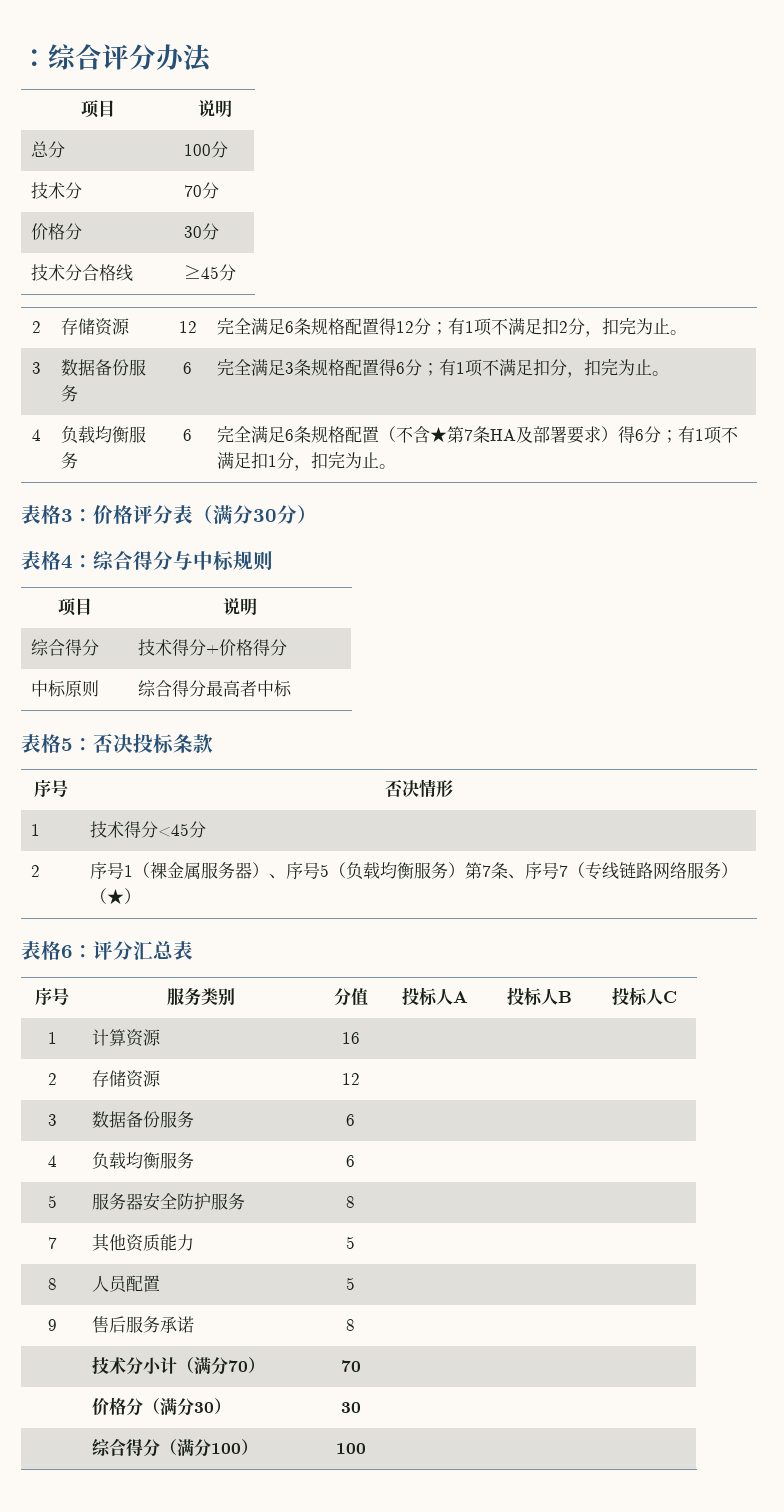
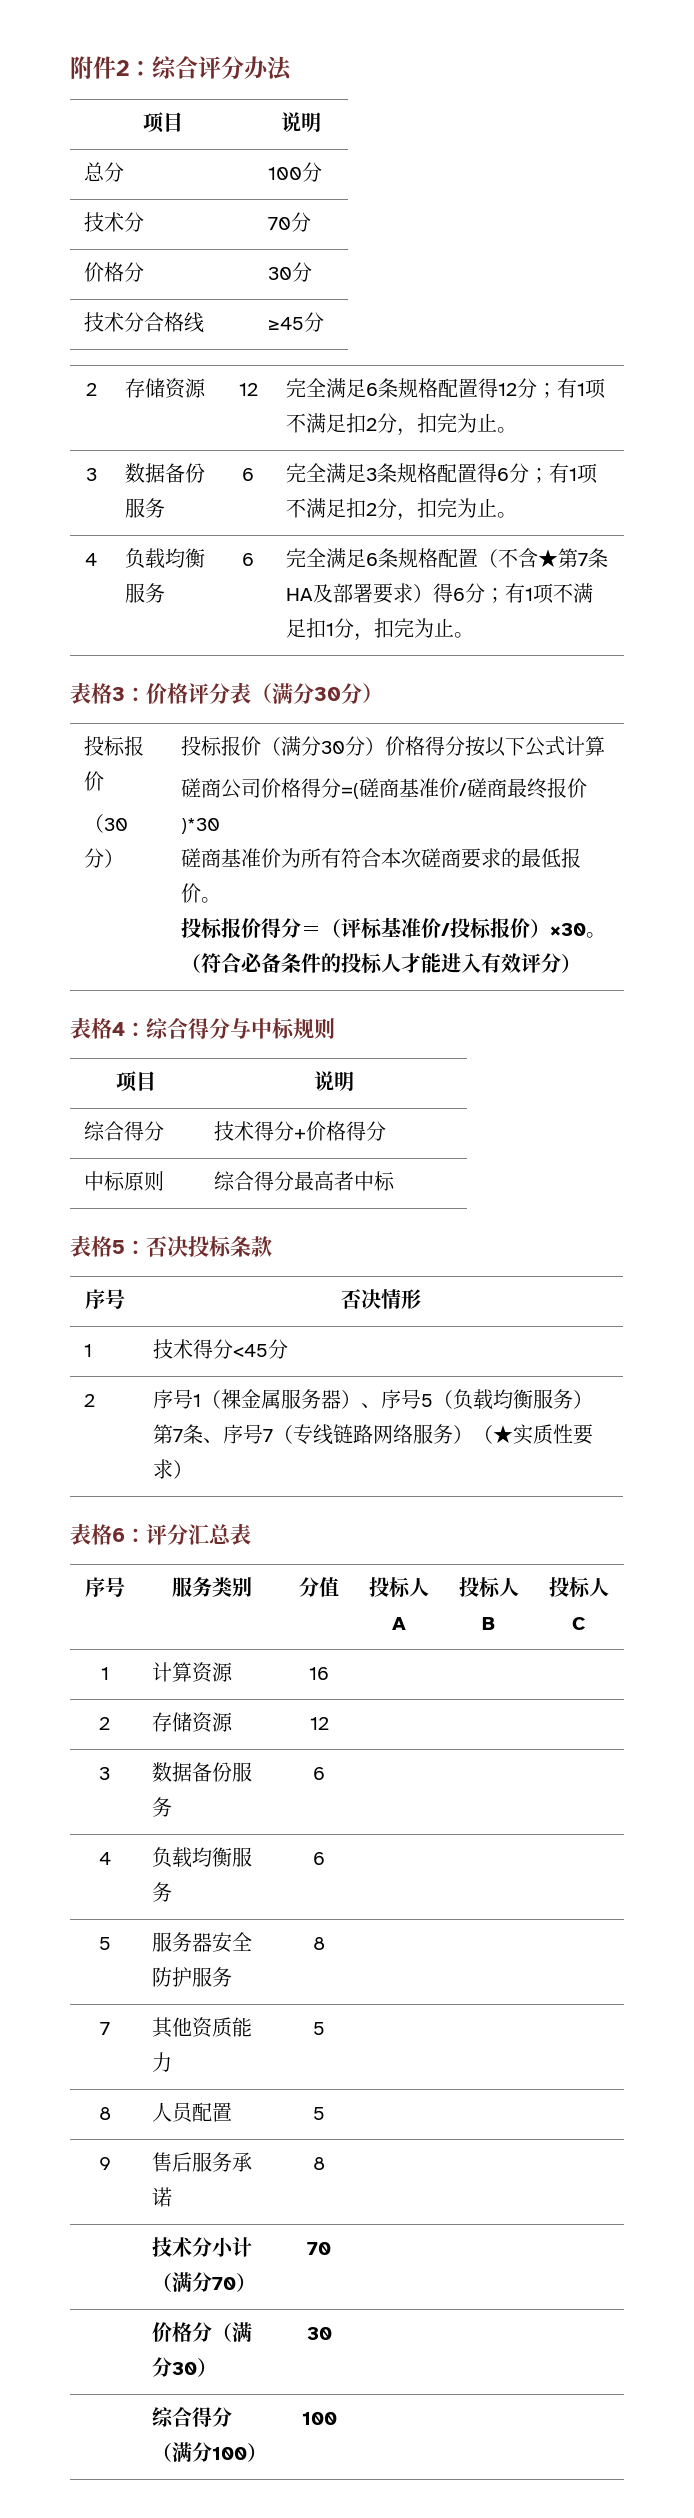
(21, 58) none -> [70,56,129,80] 附件2
(551, 367) none -> [366,503,378,516] 2
(317, 514) none -> [84,736,145,756] [84,771,105,791] [84,814,129,833] [84,848,125,868] [181,736,606,757] [181,778,588,799] [181,818,221,834] [181,848,582,869] [181,883,222,903] [181,917,607,939] [181,953,582,974] // 投标报价 // （30分） | 投标报价（满分30分）价格得分按以下公式计算 // 磋商公司价格得分=(磋商基准价/磋商最终报价)*30 // 磋商基准价为所有符合本次磋商要求的最低报价。 // 投标报价得分＝（评标基准价/投标报价）×30。（符合必备条件的投标人才能进入有效评分）
(125, 897) none -> [513,1424,594,1445] [153,1459,174,1479] 实质性要求

